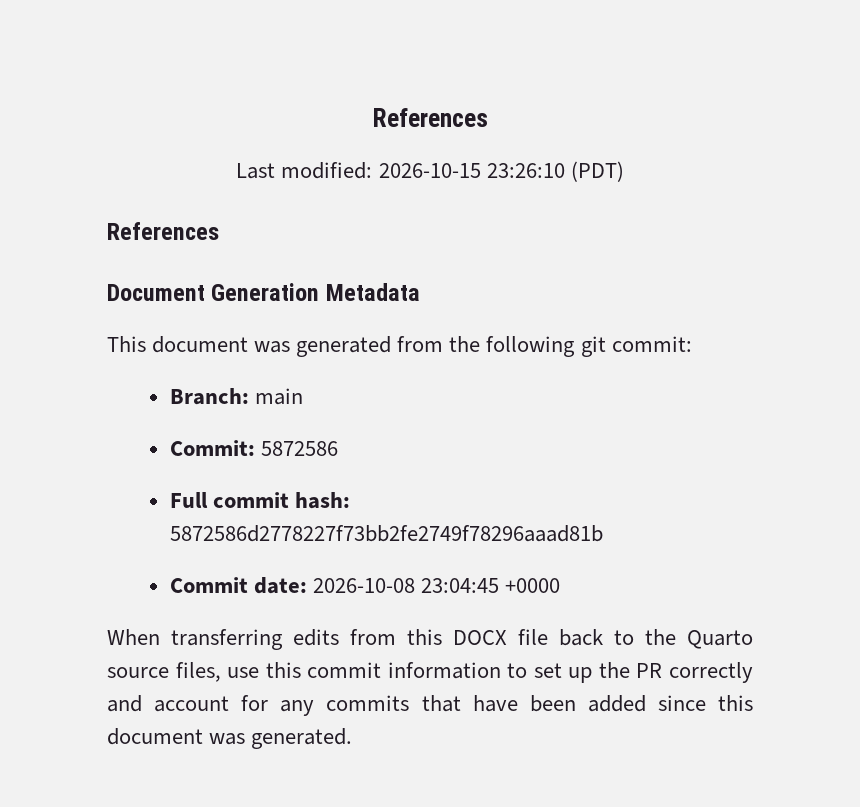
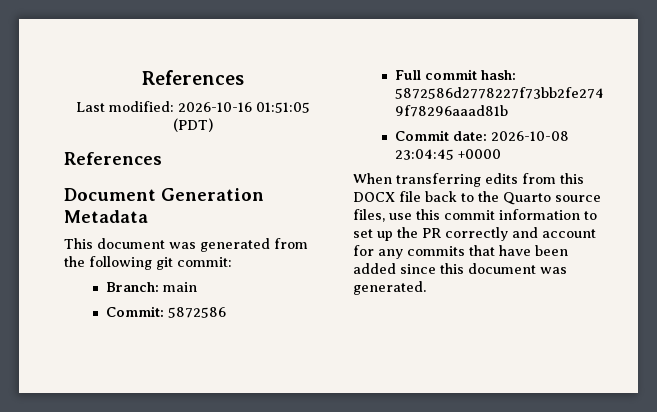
[378,163,565,178] 2026-10-15 23:26:10 -> [178,102,310,113] 2026-10-16 01:51:05

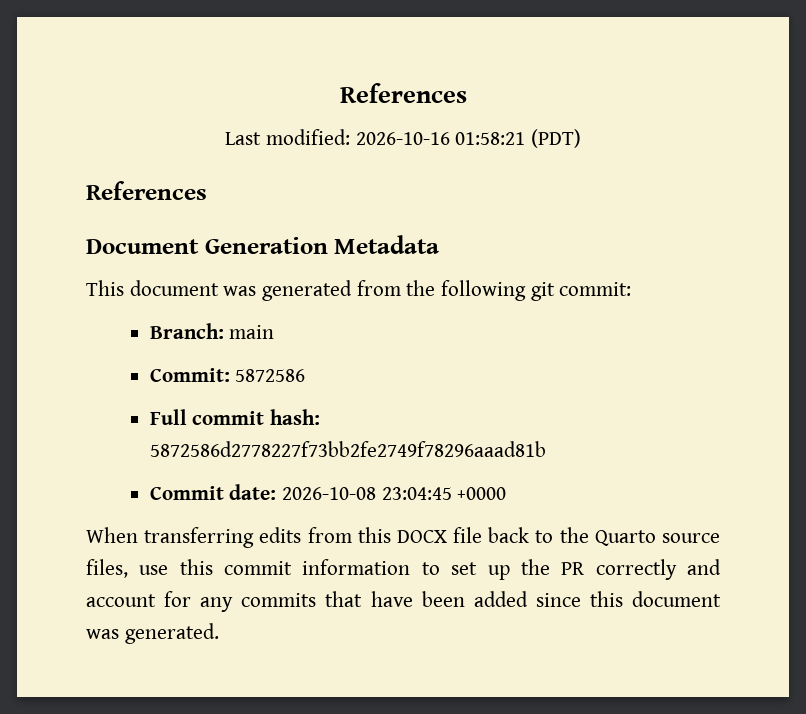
[256,102,310,113] 01:51:05 -> [455,132,526,145] 01:58:21

